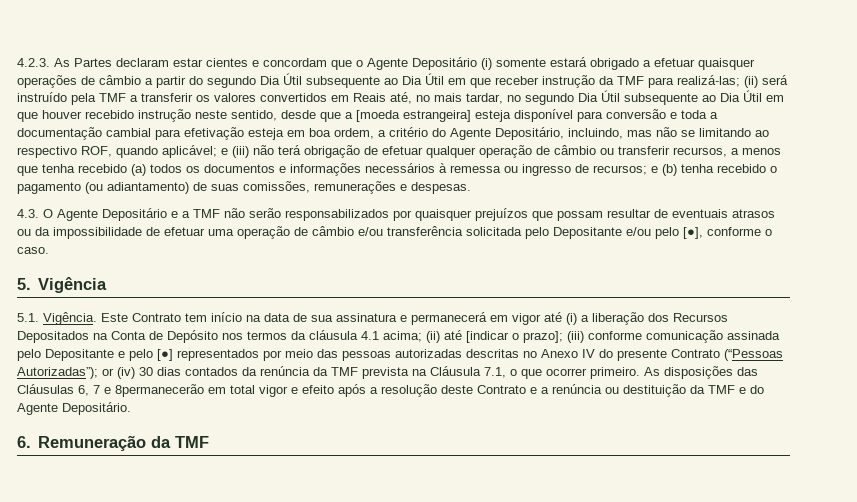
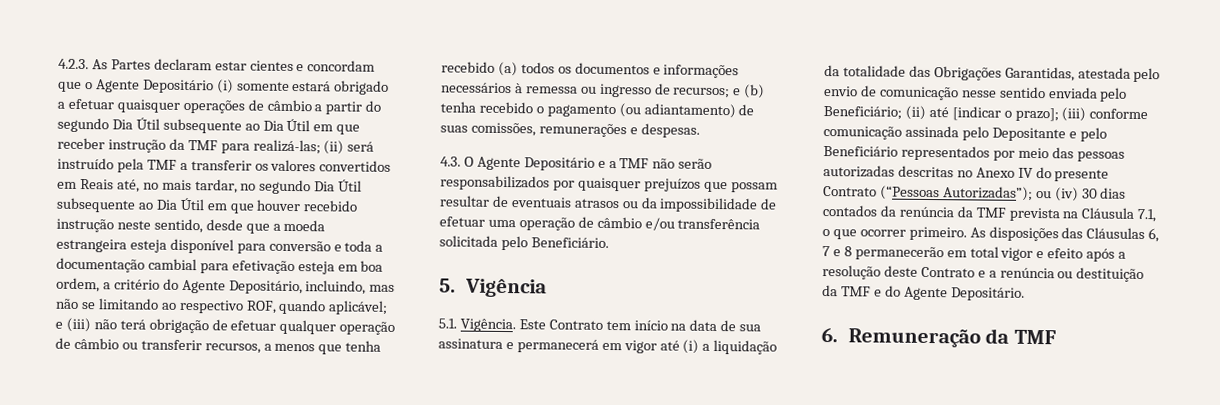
[356,110,471,122] [moeda estrangeira] -> [283,219,326,232] [56,238,127,253] moeda estrangeira
[553,227,772,239] [17,247,49,254] Depositante e/ou pelo [●], conforme o caso. -> [530,237,609,248] Beneficiário.
[592,312,728,325] [17,330,422,343] liberação dos Recursos Depositados na Conta de Depósito nos termos da cláusula 4.1 acima; -> [713,339,778,355] [824,65,1161,83] [824,85,1128,102] [823,106,902,120] liquidação da totalidade das Obrigações Garantidas, atestada pelo envio de comunicação nesse sentido enviada pelo Beneficiário;
[157,349,173,361] [●] -> [823,146,898,157] Beneficiário
[102,368,114,376] or -> [1035,191,1052,199] ou
[115,384,204,397] 8permanecerão -> [843,246,944,261] 8 permanecerão

